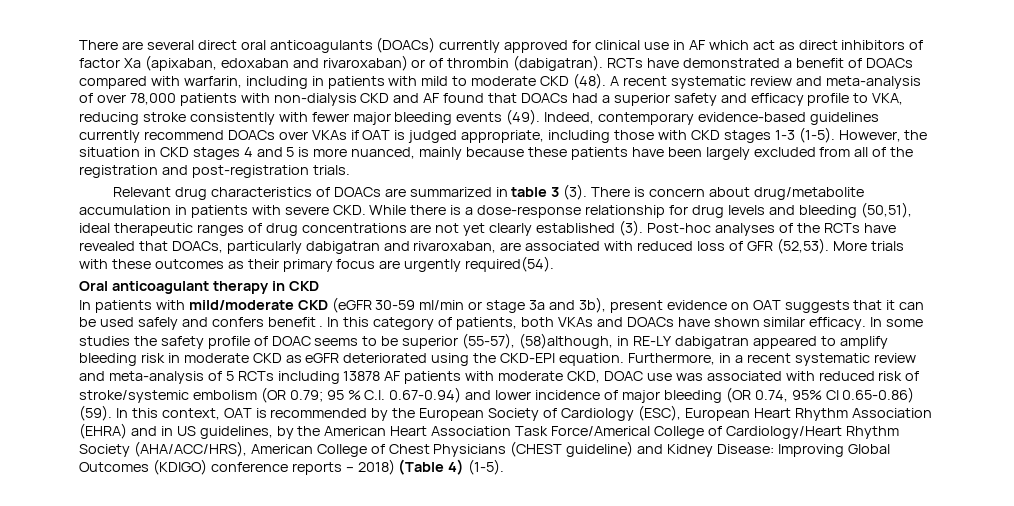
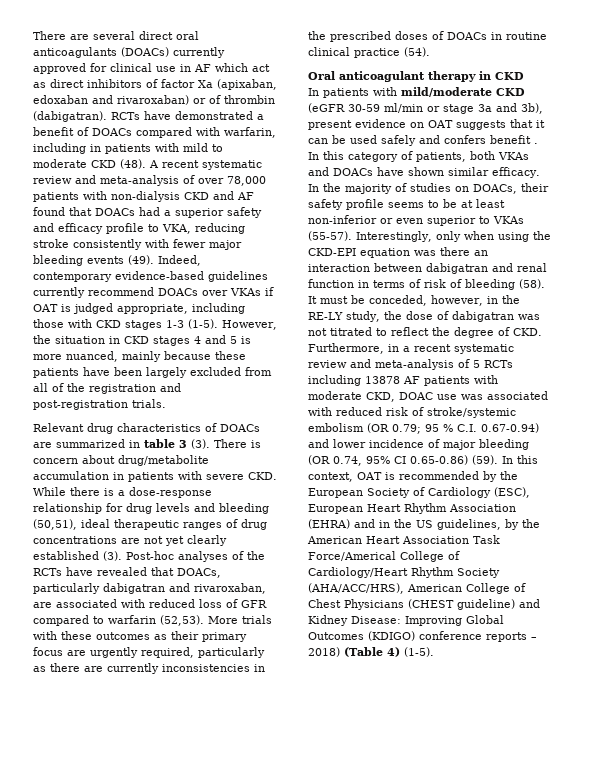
(773, 246) none -> [33,615,156,626] compared to warfarin
[465,256,555,272] required(54). -> [141,647,265,658] [33,663,265,674] [308,31,547,42] [308,47,430,58] required, particularly as there are currently inconsistencies in the prescribed doses of DOACs in routine clinical practice (54).
[886,319,924,327] [79,333,888,349] [79,353,625,366] some studies the safety profile of DOAC seems to be superior (55-57), (58)although, in RE-LY dabigatran appeared to amplify bleeding risk in moderate CKD as eGFR deteriorated using the CKD-EPI equation. -> [323,183,549,194] [308,199,505,210] [308,215,524,226] [308,231,551,242] [308,247,488,258] [308,263,547,274] [308,279,545,290] [308,295,520,306] [308,311,540,322] [308,327,542,338] the majority of studies on DOACs, their safety profile seems to be at least non-inferior or even superior to VKAs (55-57). Interestingly, only when using the CKD-EPI equation was there an interaction between dabigatran and renal function in terms of risk of bleeding (58). It must be conceded, however, in the RE-LY study, the dose of dabigatran was not titrated to reflect the degree of CKD.
(173, 431) none -> [394,519,412,528] the

